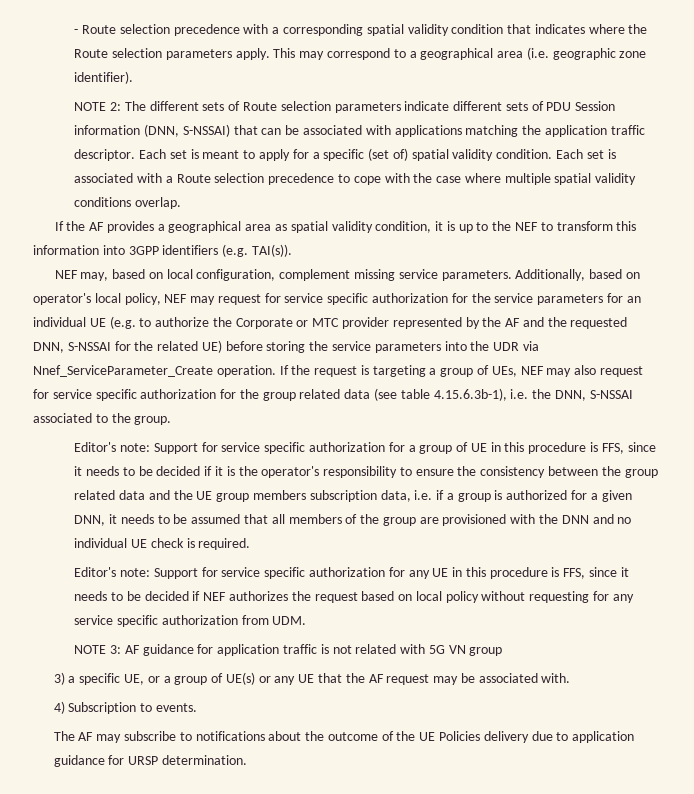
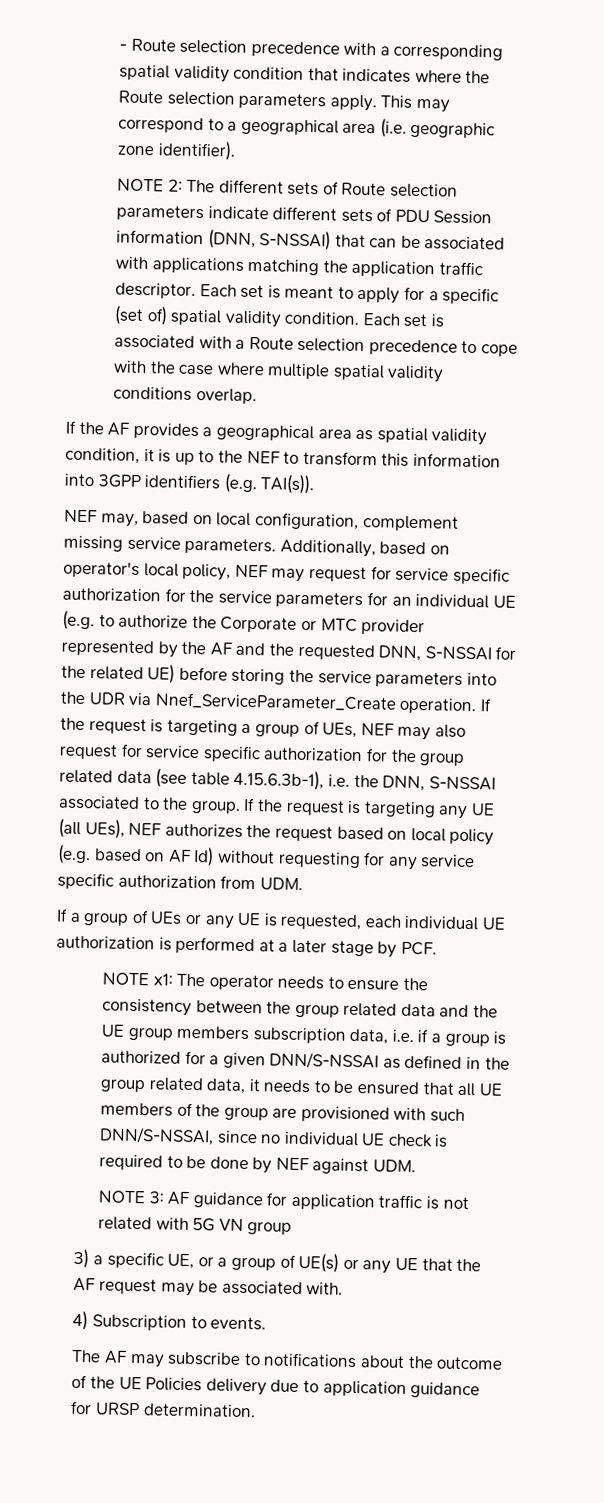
[74,442,656,454] [74,466,398,478] // Editor's note: Support for service specific authorization for a group of UE in this procedure is FFS, since it needs to be decided if it is the operator's responsibility -> [243,797,495,820] [58,818,495,846] [57,844,476,871] [57,872,303,891] [56,908,507,931] [56,935,437,958] [101,972,325,991] If the request is targeting any UE (all UEs), NEF authorizes the request based on local policy (e.g. based on AF Id) without requesting for any service specific authorization from UDM. // If a group of UEs or any UE is requested, each individual UE authorization is performed at a later stage by PCF. // NOTE x1: The operator needs
[74,514,241,526] DNN, it needs to be assumed -> [269,1051,510,1070] [99,1077,421,1096] DNN/S-NSSAI as defined in the group related data, it needs to be ensured
(285, 519) none -> [478,1083,503,1096] UE
[538,514,614,524] the DNN and -> [430,1108,466,1123] [98,1126,258,1146] such DNN/S-NSSAI, since
[198,538,251,550] [74,567,629,579] [74,591,634,603] [74,615,269,627] required. // Editor's note: Support for service specific authorization for any UE in this procedure is FFS, since it needs to be decided if NEF authorizes the request based on local policy without requesting for any service specific authorization from -> [98,1154,370,1175] required to be done by NEF against

